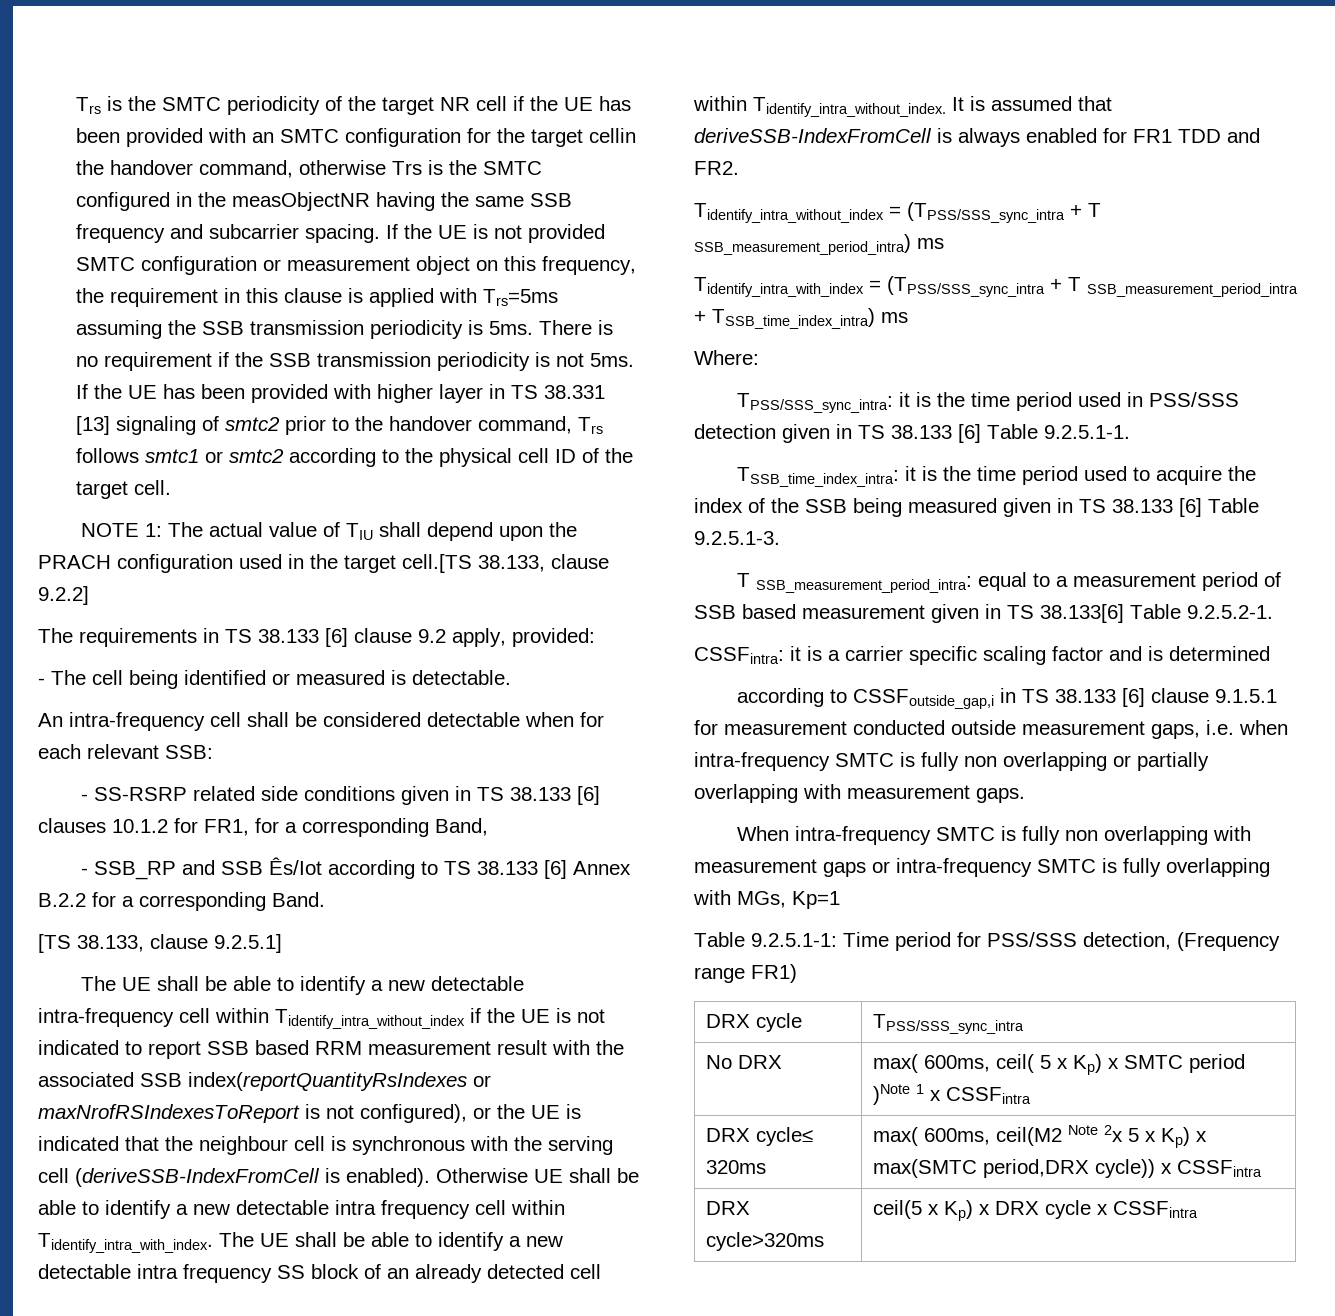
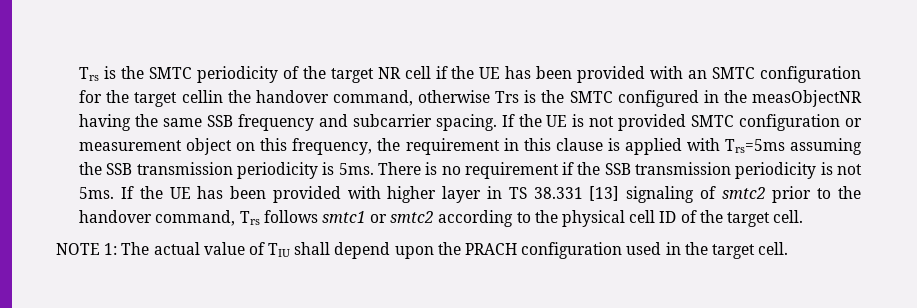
[402,554,609,573] [38,586,89,605] [38,628,595,647] [38,670,511,689] [38,712,604,731] [38,744,213,759] [80,786,600,805] [38,818,488,837] [80,857,631,880] [38,892,325,911] [38,934,282,953] [80,976,524,995] [38,1008,605,1029] [38,1040,624,1059] [38,1072,491,1091] [38,1104,581,1123] [38,1136,613,1155] [38,1168,639,1187] [38,1200,565,1219] [38,1232,563,1253] [38,1264,601,1283] [693,96,1112,117] [694,128,1260,147] [694,161,739,175] [694,202,1101,223] [694,234,944,255] [694,276,1298,297] [694,308,908,329] [694,350,759,365] [736,392,1239,413] [694,424,1130,443] [736,466,1256,487] [694,498,1259,517] [694,531,780,545] [736,572,1281,593] [694,604,1273,623] [694,646,1270,665] [736,688,1277,709] [694,720,1288,739] [694,752,1209,771] [694,784,1025,803] [736,826,1251,845] [694,858,1270,877] [693,890,840,909] [694,932,1280,951] [694,964,797,983] [705,1013,802,1032] [872,1014,1024,1034] [705,1055,782,1069] [872,1054,1245,1075] [872,1084,1031,1105] [705,1127,813,1146] [705,1160,766,1174] [872,1125,1207,1148] [872,1159,1262,1178] [705,1201,750,1215] [705,1232,824,1251] [872,1200,1198,1221] cell.[TS 38.133, clause 9.2.2] // The requirements in TS 38.133 [6] clause 9.2 apply, provided: // - The cell being identified or measured is detectable. // An intra-frequency cell shall be considered detectable when for each relevant SSB: // - SS-RSRP related side conditions given in TS 38.133 [6] clauses 10.1.2 for FR1, for a corresponding Band, // - SSB_RP and SSB Ês/Iot according to TS 38.133 [6] Annex B.2.2 for a corresponding Band. // [TS 38.133, clause 9.2.5.1] // The UE shall be able to identify a new detectable intra-frequency cell within Tidentify_intra_without_index if the UE is not indicated to report SSB based RRM measurement result with the associated SSB index(reportQuantityRsIndexes or maxNrofRSIndexesToReport is not configured), or the UE is indicated that the neighbour cell is synchronous with the serving cell (deriveSSB-IndexFromCell is enabled). Otherwise UE shall be able to identify a new detectable intra frequency cell within Tidentify_intra_with_index. The UE shall be able to identify a new detectable intra frequency SS block of an already detected cell within Tidentify_intra_without_index. It is assumed that deriveSSB-IndexFromCell is always enabled for FR1 TDD and FR2. // Tidentify_intra_without_index = (TPSS/SSS_sync_intra + T SSB_measurement_period_intra) ms // Tidentify_intra_with_index = (TPSS/SSS_sync_intra + T SSB_measurement_period_intra + TSSB_time_index_intra) ms // Where: // TPSS/SSS_sync_intra: it is the time period used in PSS/SSS detection given in TS 38.133 [6] Table 9.2.5.1-1. // TSSB_time_index_intra: it is the time period used to acquire the index of the SSB being measured given in TS 38.133 [6] Table 9.2.5.1-3. // T SSB_measurement_period_intra: equal to a measurement period of SSB based measurement given in TS 38.133[6] Table 9.2.5.2-1. // CSSFintra: it is a carrier specific scaling factor and is determined // according to CSSFoutside_gap,i in TS 38.133 [6] clause 9.1.5.1 for measurement conducted outside measurement gaps, i.e. when intra-frequency SMTC is fully non overlapping or partially overlapping with measurement gaps. // When intra-frequency SMTC is fully non overlapping with measurement gaps or intra-frequency SMTC is fully overlapping with MGs, Kp=1 // Table 9.2.5.1-1: Time period for PSS/SSS detection, (Frequency range FR1) // DRX cycle | TPSS/SSS_sync_intra // No DRX | max( 600ms, ceil( 5 x Kp) x SMTC period )Note 1 x CSSFintra // DRX cycle≤ 320ms | max( 600ms, ceil(M2 Note 2x 5 x Kp) x max(SMTC period,DRX cycle)) x CSSFintra // DRX cycle>320ms | ceil(5 x Kp) x DRX cycle x CSSFintra -> [758,242,789,255] cell.

